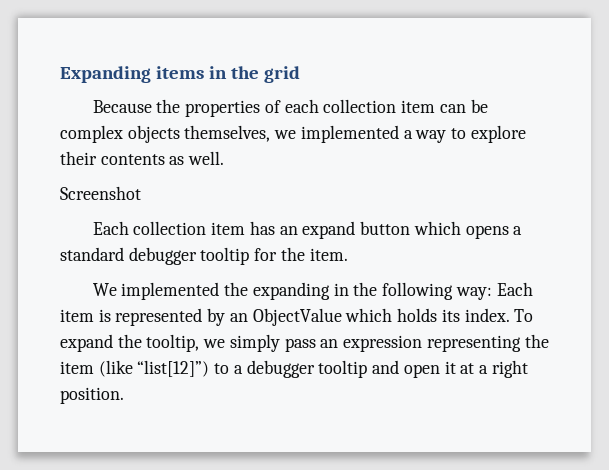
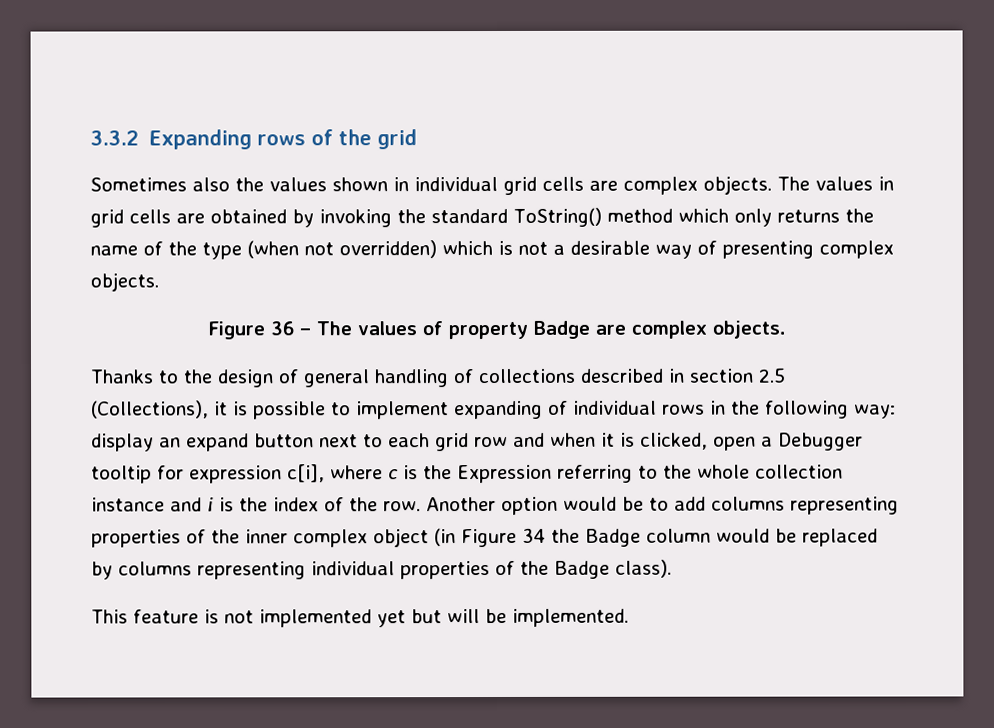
[60,66,300,83] [92,99,488,117] [60,125,526,143] [60,151,225,165] [60,186,141,200] [92,221,523,239] [60,247,348,265] [92,282,533,300] [60,308,534,326] [60,334,549,352] [60,360,528,378] [60,387,124,404] Expanding items in the grid // Because the properties of each collection item can be complex objects themselves, we implemented a way to explore their contents as well. // Screenshot // Each collection item has an expand button which opens a standard debugger tooltip for the item. // We implemented the expanding in the following way: Each item is represented by an ObjectValue which holds its index. To expand the tooltip, we simply pass an expression representing the item (like “list[12]”) to a debugger tooltip and open it at a right position. -> [90,129,418,150] [90,175,894,195] [90,207,874,228] [90,240,894,260] [90,272,159,292] [207,320,786,340] [91,367,786,388] [91,400,896,420] [91,432,863,452] [91,464,843,484] [91,496,899,515] [91,527,878,548] [91,559,672,580] [91,608,629,628] 3.3.2 Expanding rows of the grid // Sometimes also the values shown in individual grid cells are complex objects. The values in grid cells are obtained by invoking the standard ToString() method which only returns the name of the type (when not overridden) which is not a desirable way of presenting complex objects. // Figure 36 – The values of property Badge are complex objects. // Thanks to the design of general handling of collections described in section 2.5 (Collections), it is possible to implement expanding of individual rows in the following way: display an expand button next to each grid row and when it is clicked, open a Debugger tooltip for expression c[i], where c is the Expression referring to the whole collection instance and i is the index of the row. Another option would be to add columns representing properties of the inner complex object (in Figure 34 the Badge column would be replaced by columns representing individual properties of the Badge class). // This feature is not implemented yet but will be implemented.

